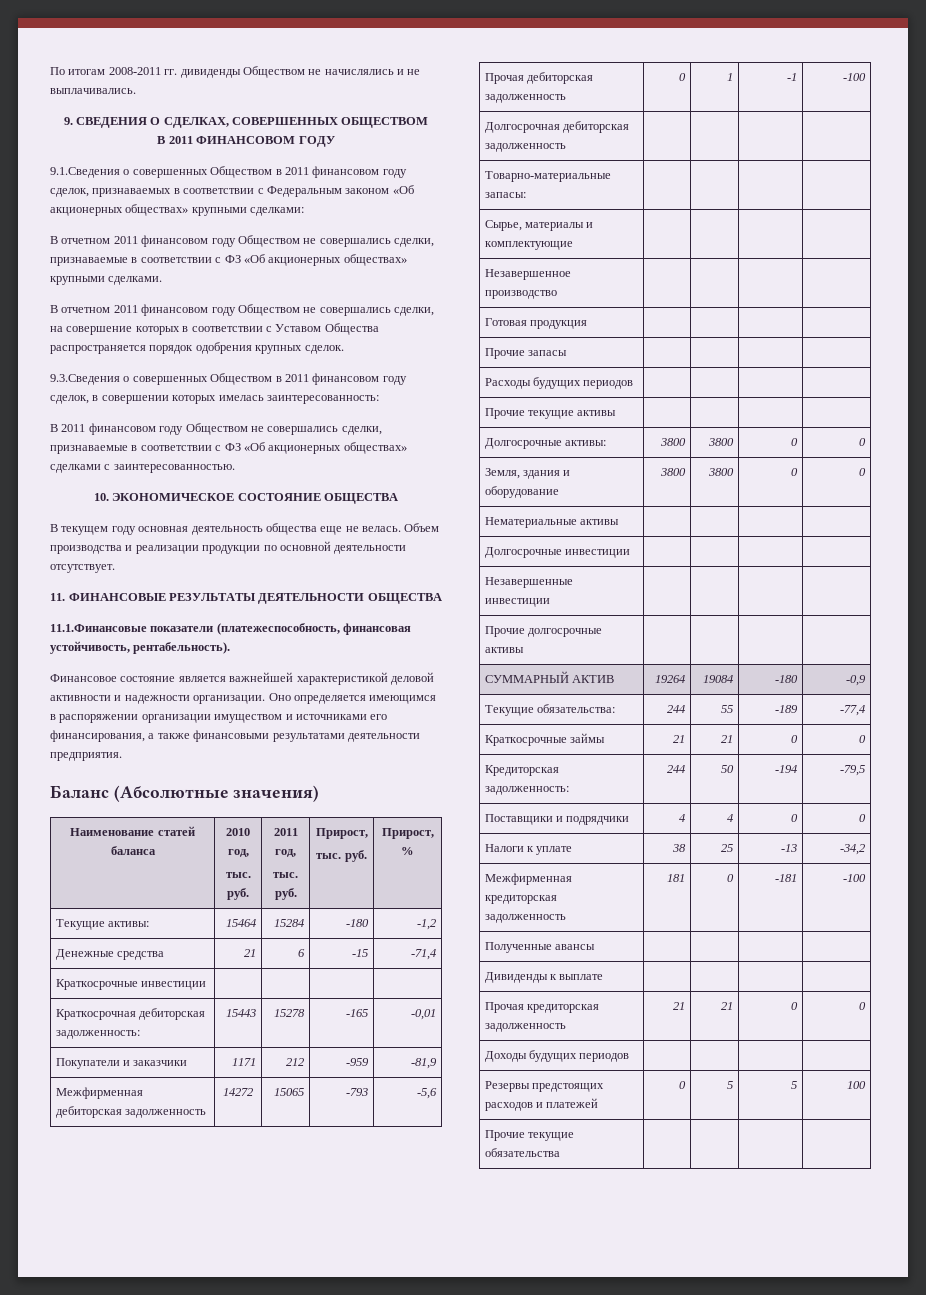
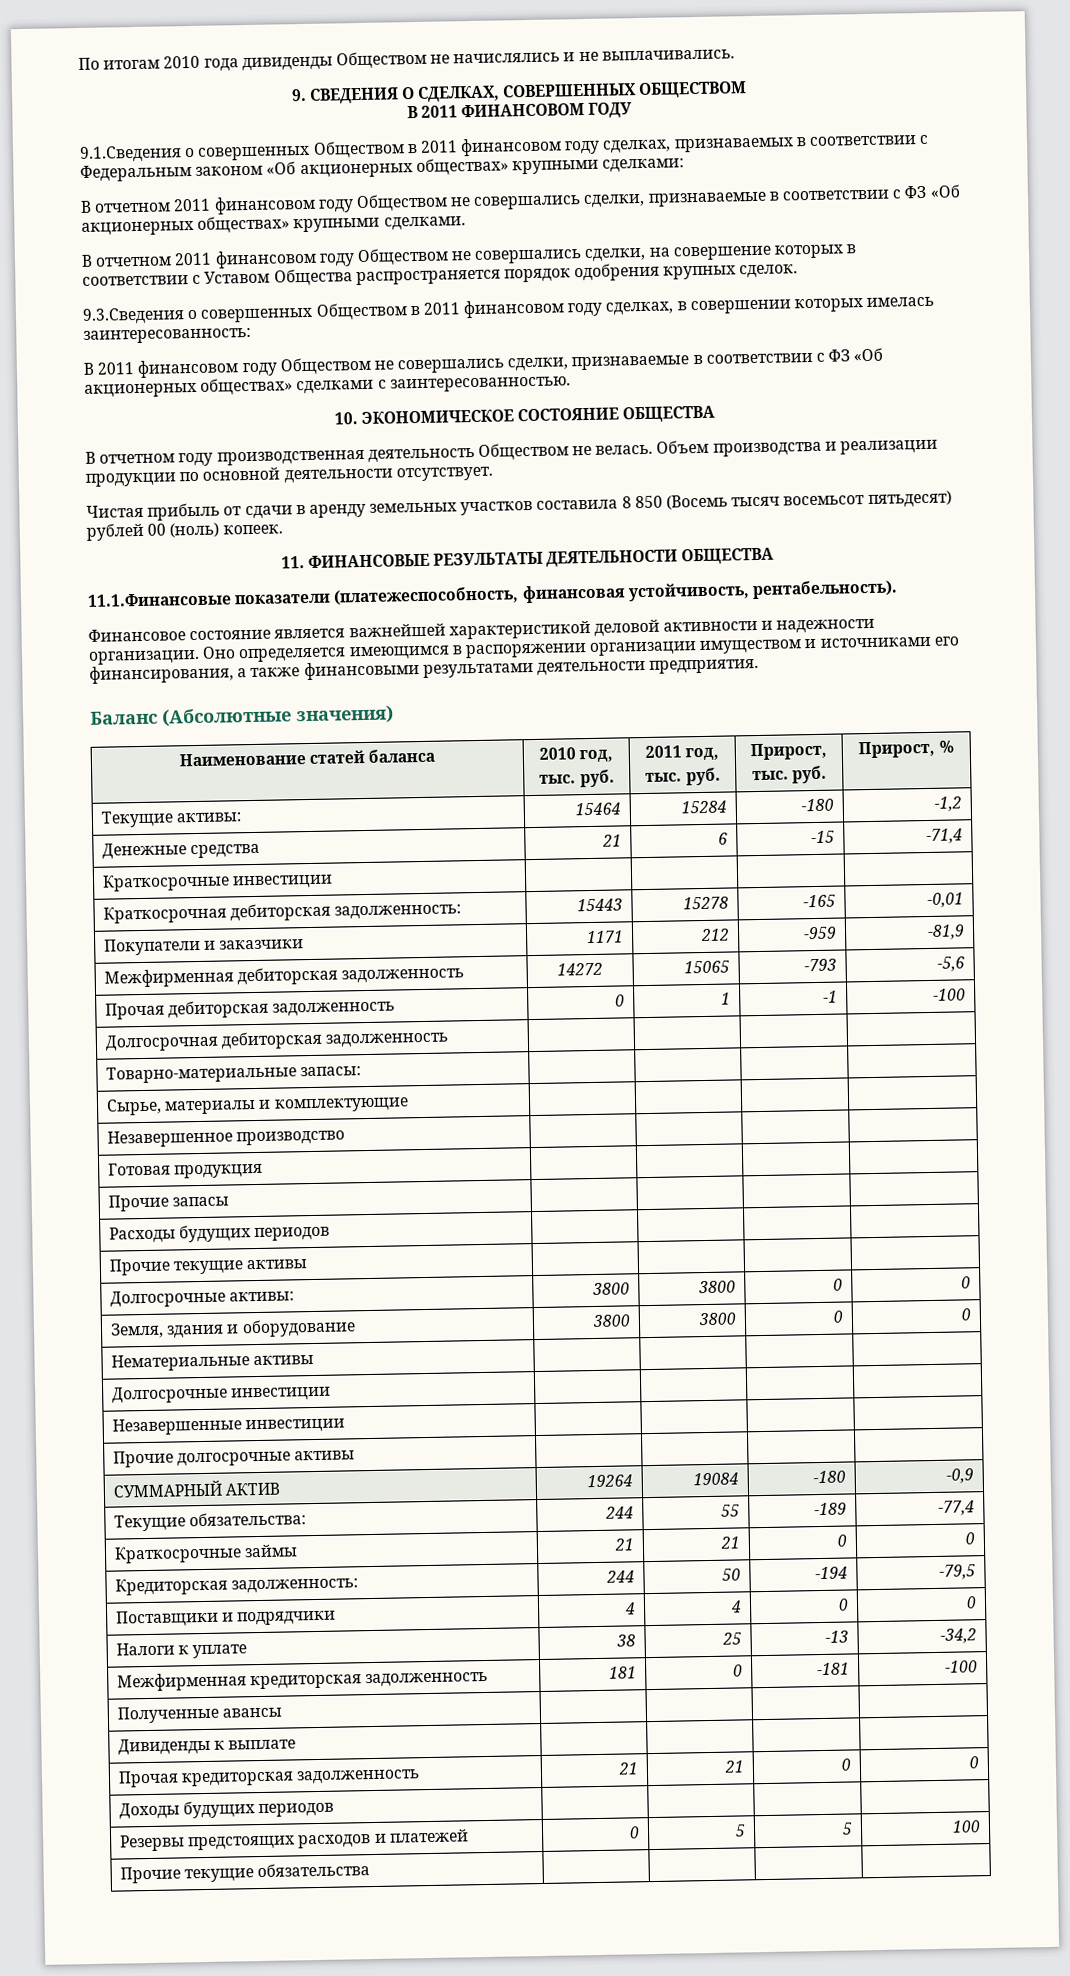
[108,67,178,75] 2008-2011 гг. -> [163,55,239,72] 2010 года
[50,188,89,197] сделок, -> [602,139,672,154] сделках,
[50,395,89,404] сделок, -> [605,301,675,316] сделках,
[61,523,343,535] текущем году основная деятельность общества еще -> [99,442,569,467] отчетном году производственная деятельность Обществом
(115, 568) none -> [86,490,952,521] [86,522,283,541] // Чистая прибыль от сдачи в аренду земельных участков составила 8 850 (Восемь тысяч восемьсот пятьдесят) рублей 00 (ноль) копеек.

